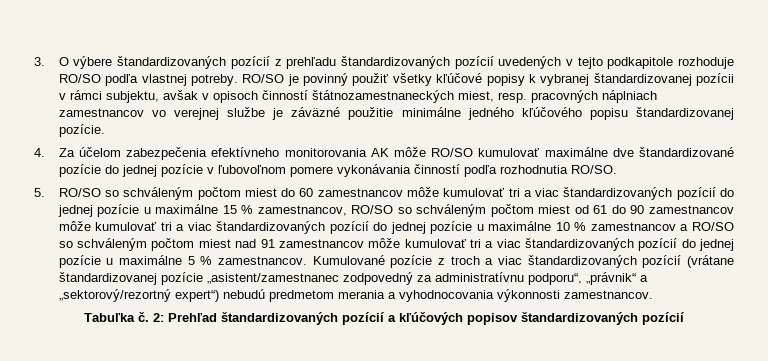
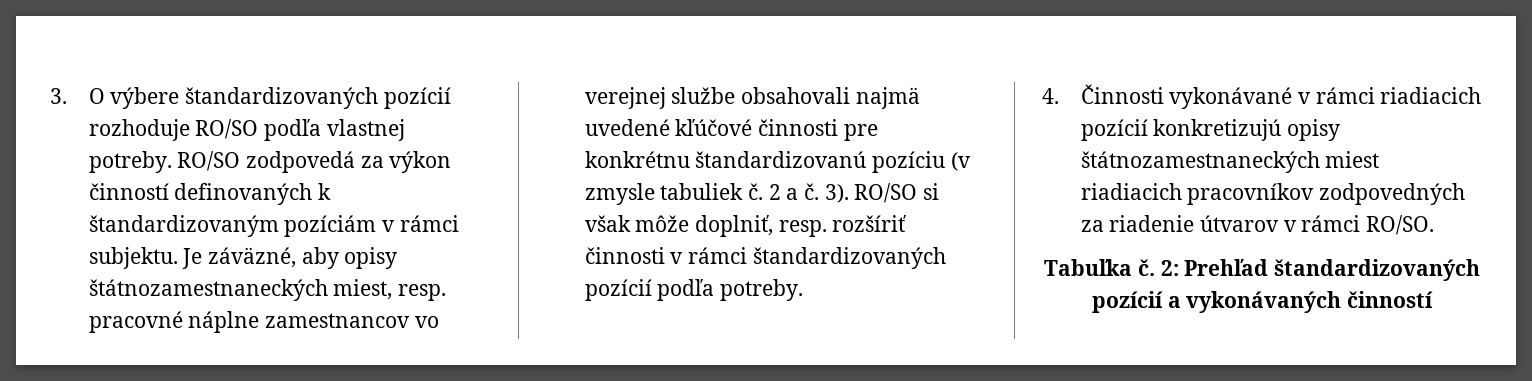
[274,56,674,69] z prehľadu štandardizovaných pozícií uvedených v tejto podkapitole -> (451, 98) none
[287,73,734,86] [58,90,308,103] je povinný použiť všetky kľúčové popisy k vybranej štandardizovanej pozícii v rámci subjektu, avšak v opisoch činností -> [246,151,452,173] [88,183,332,205] [88,215,459,237] [88,247,398,269] zodpovedá za výkon činností definovaných k štandardizovaným pozíciám v rámci subjektu. Je záväzné, aby opisy
[530,90,657,103] pracovných náplniach -> [88,311,260,333] pracovné náplne
[272,107,734,120] [58,124,105,137] [34,147,734,160] [58,164,617,177] [34,187,734,200] [57,204,734,217] [58,221,734,234] [58,238,734,251] [58,255,734,268] [58,272,648,285] [58,289,653,302] je záväzné použitie minimálne jedného kľúčového popisu štandardizovanej pozície. // 4. Za účelom zabezpečenia efektívneho monitorovania AK môže RO/SO kumulovať maximálne dve štandardizované pozície do jednej pozície v ľubovoľnom pomere vykonávania činností podľa rozhodnutia RO/SO. // 5. RO/SO so schváleným počtom miest do 60 zamestnancov môže kumulovať tri a viac štandardizovaných pozícií do jednej pozície u maximálne 15 % zamestnancov, RO/SO so schváleným počtom miest od 61 do 90 zamestnancov môže kumulovať tri a viac štandardizovaných pozícií do jednej pozície u maximálne 10 % zamestnancov a RO/SO so schváleným počtom miest nad 91 zamestnancov môže kumulovať tri a viac štandardizovaných pozícií do jednej pozície u maximálne 5 % zamestnancov. Kumulované pozície z troch a viac štandardizovaných pozícií (vrátane štandardizovanej pozície „asistent/zamestnanec zodpovedný za administratívnu podporu“, „právnik“ a „sektorový/rezortný expert“) nebudú predmetom merania a vyhodnocovania výkonnosti zamestnancov. -> [741,87,920,109] [584,119,878,141] [584,151,971,173] [584,183,940,205] [584,215,907,237] [584,247,946,269] [584,279,804,301] [1042,84,1482,109] [1080,119,1341,141] [1080,151,1380,173] [1080,183,1466,205] [1080,215,1435,235] obsahovali najmä uvedené kľúčové činnosti pre konkrétnu štandardizovanú pozíciu (v zmysle tabuliek č. 2 a č. 3). RO/SO si však môže doplniť, resp. rozšíriť činnosti v rámci štandardizovaných pozícií podľa potreby. // 4. Činnosti vykonávané v rámci riadiacich pozícií konkretizujú opisy štátnozamestnaneckých miest riadiacich pracovníkov zodpovedných za riadenie útvarov v rámci RO/SO.
[399,312,684,325] kľúčových popisov štandardizovaných pozícií -> [1186,291,1434,313] vykonávaných činností

